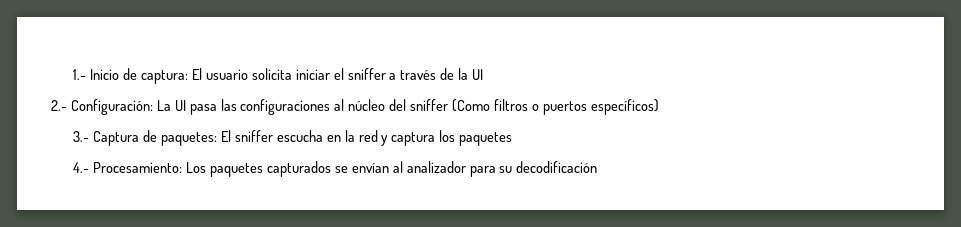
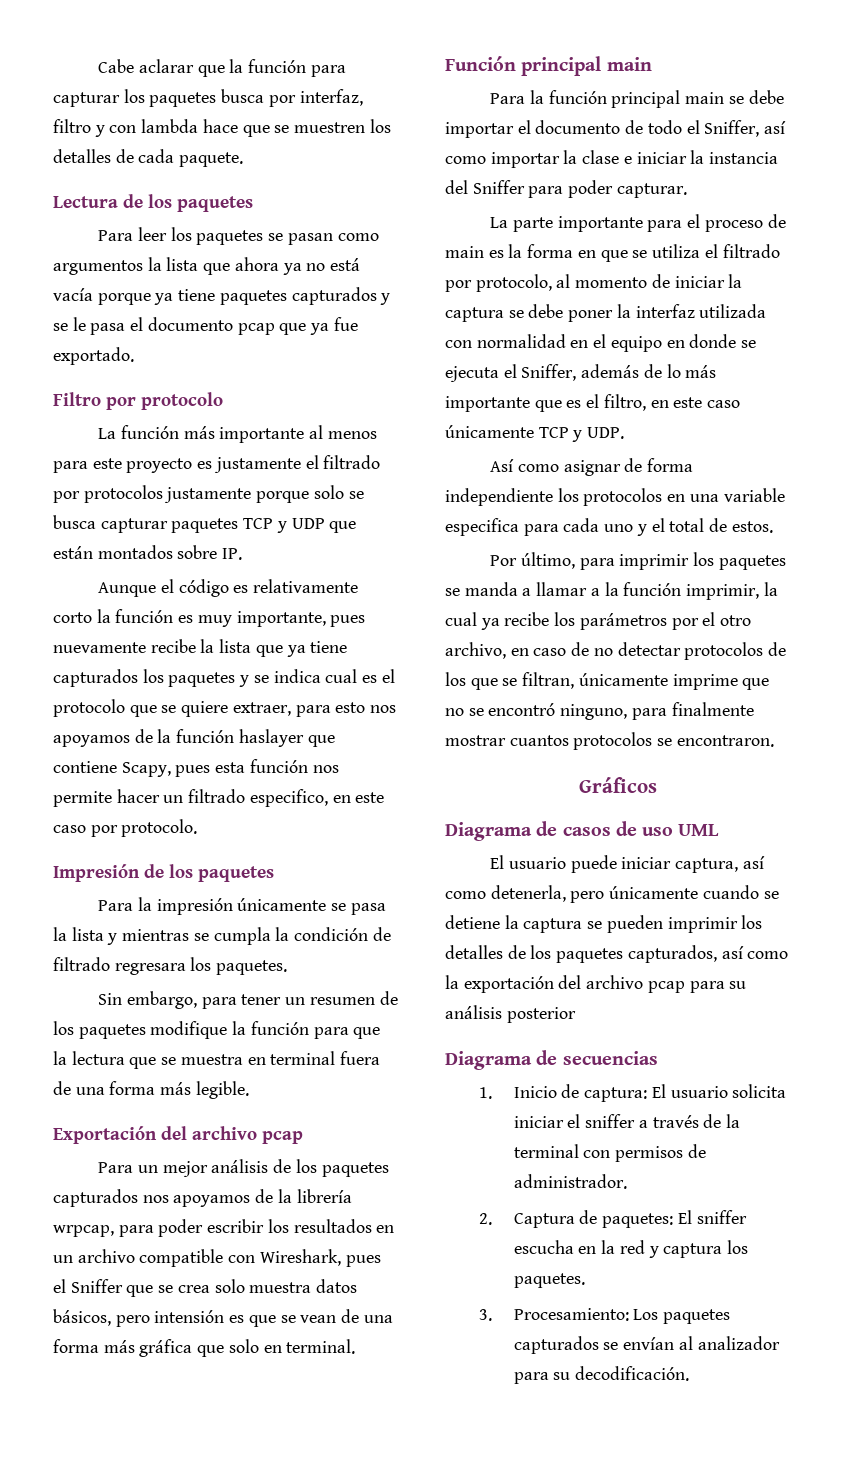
[73,69,87,80] 1.- -> [98,59,346,77] [53,89,363,107] [53,119,391,137] [53,149,244,167] [53,194,253,212] [98,227,379,245] [53,257,361,275] [53,287,391,305] [53,317,358,335] [53,347,134,365] [53,392,223,410] [98,425,377,443] [53,455,381,473] [53,485,364,503] [53,515,357,533] [53,545,243,560] [98,579,359,597] [53,609,366,627] [53,639,348,657] [53,669,395,687] [53,699,397,717] [53,729,335,747] [53,759,339,777] [53,789,385,807] [53,819,198,837] [53,864,274,882] [98,897,386,915] [53,927,391,945] [53,957,288,975] [98,991,398,1009] [53,1021,381,1039] [53,1051,381,1069] [53,1081,249,1099] [53,1126,303,1144] [98,1159,389,1177] [53,1189,352,1207] [53,1219,395,1237] [53,1249,381,1267] [53,1279,358,1297] [53,1309,393,1327] [53,1339,356,1357] [445,56,652,76] [490,90,784,108] [445,120,787,138] [445,150,779,168] [445,180,687,198] [490,214,786,232] [445,244,780,262] [445,274,743,292] [445,304,767,322] [445,334,757,352] [445,364,717,382] [445,394,741,412] [445,425,625,442] [490,458,694,476] [445,488,785,506] [445,518,773,536] [490,552,786,570] [445,582,778,600] [445,612,752,630] [445,642,787,660] [445,672,770,690] [445,702,754,720] [445,732,774,750] [578,777,657,793] [445,821,720,841] [490,855,765,873] [445,885,779,903] [445,915,763,933] [445,945,789,963] [445,975,747,993] [445,1005,576,1023] [445,1050,658,1070] [479,1087,493,1099] Cabe aclarar que la función para capturar los paquetes busca por interfaz, filtro y con lambda hace que se muestren los detalles de cada paquete. // Lectura de los paquetes // Para leer los paquetes se pasan como argumentos la lista que ahora ya no está vacía porque ya tiene paquetes capturados y se le pasa el documento pcap que ya fue exportado. // Filtro por protocolo // La función más importante al menos para este proyecto es justamente el filtrado por protocolos justamente porque solo se busca capturar paquetes TCP y UDP que están montados sobre IP. // Aunque el código es relativamente corto la función es muy importante, pues nuevamente recibe la lista que ya tiene capturados los paquetes y se indica cual es el protocolo que se quiere extraer, para esto nos apoyamos de la función haslayer que contiene Scapy, pues esta función nos permite hacer un filtrado especifico, en este caso por protocolo. // Impresión de los paquetes // Para la impresión únicamente se pasa la lista y mientras se cumpla la condición de filtrado regresara los paquetes. // Sin embargo, para tener un resumen de los paquetes modifique la función para que la lectura que se muestra en terminal fuera de una forma más legible. // Exportación del archivo pcap // Para un mejor análisis de los paquetes capturados nos apoyamos de la librería wrpcap, para poder escribir los resultados en un archivo compatible con Wireshark, pues el Sniffer que se crea solo muestra datos básicos, pero intensión es que se vean de una forma más gráfica que solo en terminal. // Función principal main // Para la función principal main se debe importar el documento de todo el Sniffer, así como importar la clase e iniciar la instancia del Sniffer para poder capturar. // La parte importante para el proceso de main es la forma en que se utiliza el filtrado por protocolo, al momento de iniciar la captura se debe poner la interfaz utilizada con normalidad en el equipo en donde se ejecuta el Sniffer, además de lo más importante que es el filtro, en este caso únicamente TCP y UDP. // Así como asignar de forma independiente los protocolos en una variable especifica para cada uno y el total de estos. // Por último, para imprimir los paquetes se manda a llamar a la función imprimir, la cual ya recibe los parámetros por el otro archivo, en caso de no detectar protocolos de los que se filtran, únicamente imprime que no se encontró ninguno, para finalmente mostrar cuantos protocolos se encontraron. // Gráficos // Diagrama de casos de uso UML // El usuario puede iniciar captura, así como detenerla, pero únicamente cuando se detiene la captura se pueden imprimir los detalles de los paquetes capturados, así como la exportación del archivo pcap para su análisis posterior // Diagrama de secuencias // 1.
[472,69,484,80] [51,99,659,115] [73,131,90,142] UI // 2.- Configuración: La UI pasa las configuraciones al núcleo del sniffer (Como filtros o puertos específicos) // 3.- -> [513,1144,706,1162] [513,1174,627,1189] [479,1213,493,1225] terminal con permisos de administrador. // 2.
[459,132,513,146] [73,162,90,173] paquetes // 4.- -> [513,1273,585,1288] [479,1309,493,1321] paquetes. // 3.
[516,161,598,173] decodificación -> [575,1366,690,1381] decodificación.

